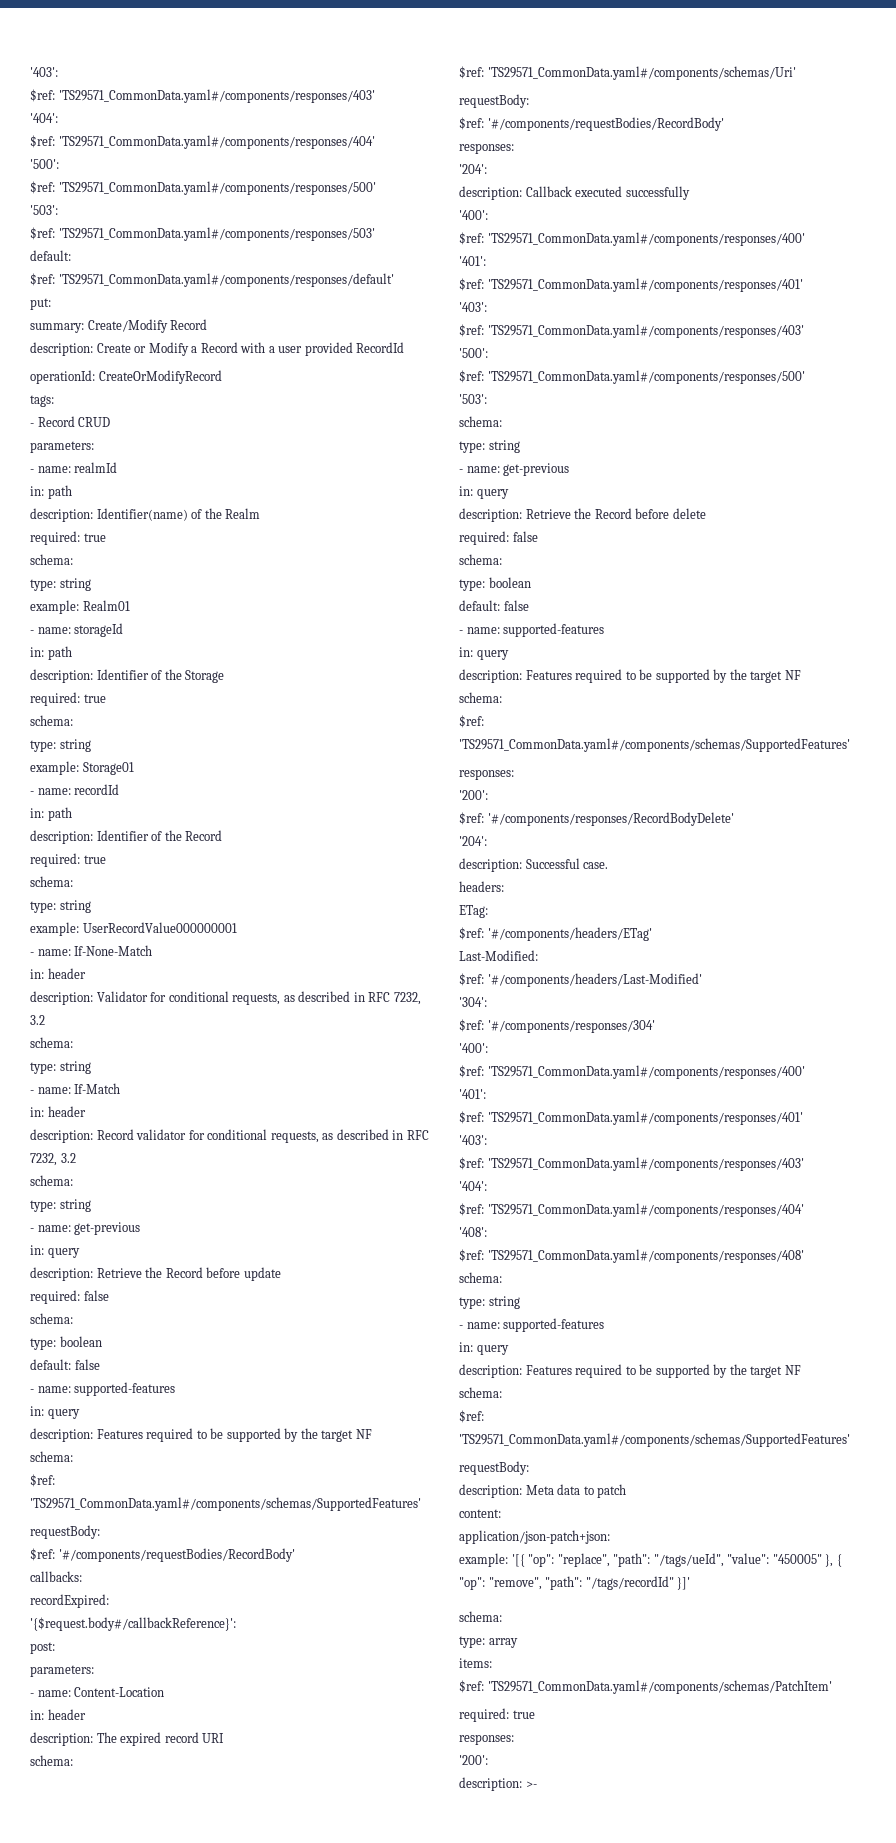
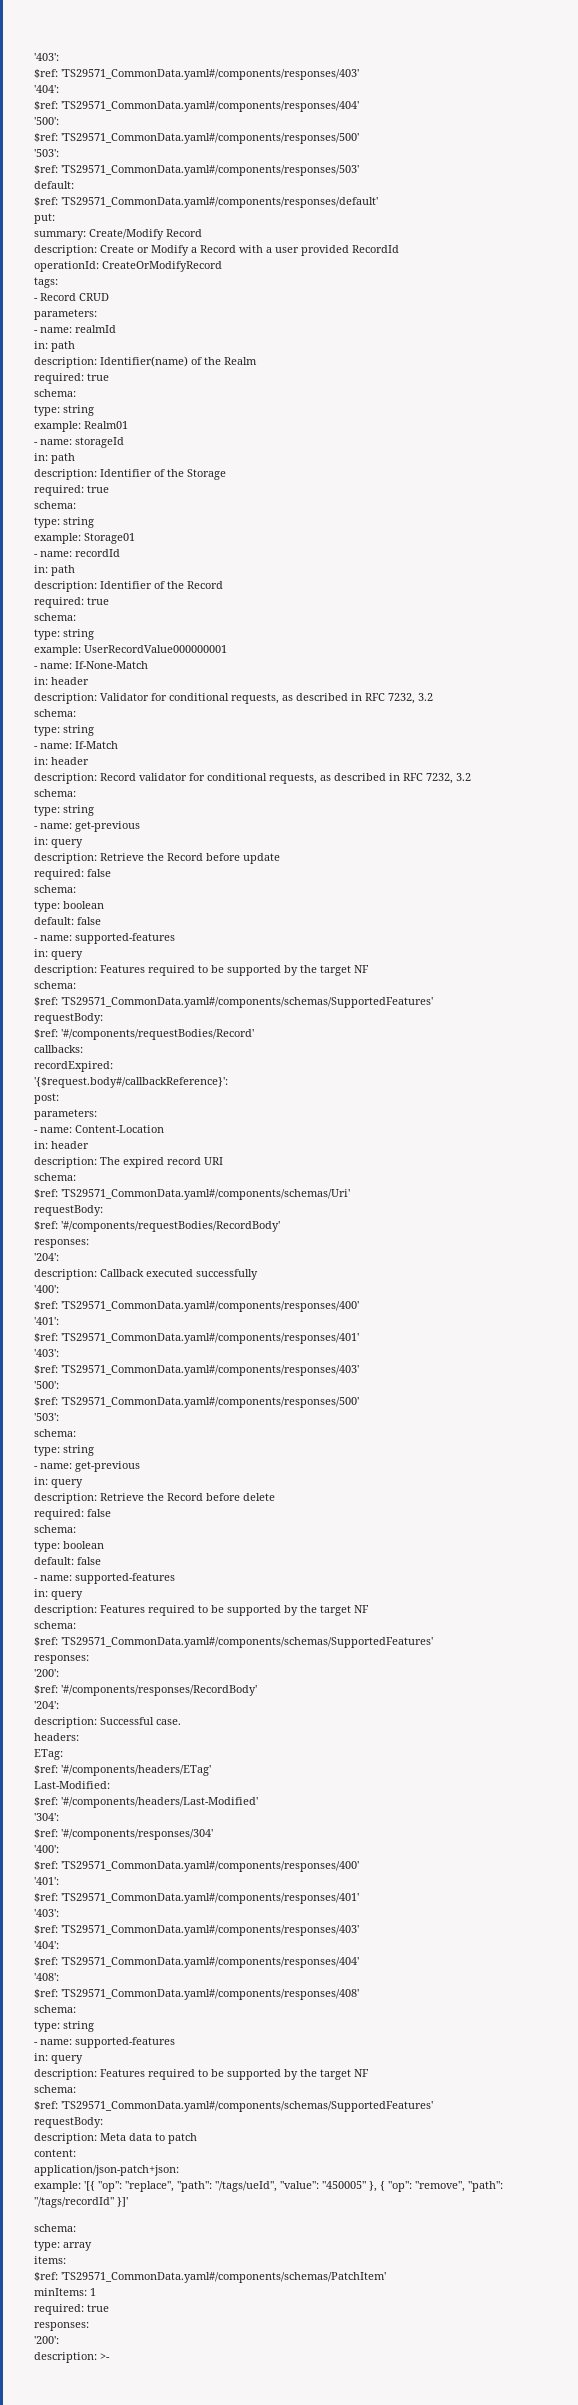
[58,1548,295,1562] '#/components/requestBodies/RecordBody' -> [61,1029,254,1040] '#/components/requestBodies/Record'
[487,812,734,826] '#/components/responses/RecordBodyDelete' -> [61,1685,257,1696] '#/components/responses/RecordBody'
(832, 1687) none -> [34,2288,96,2296] // minItems: 1

